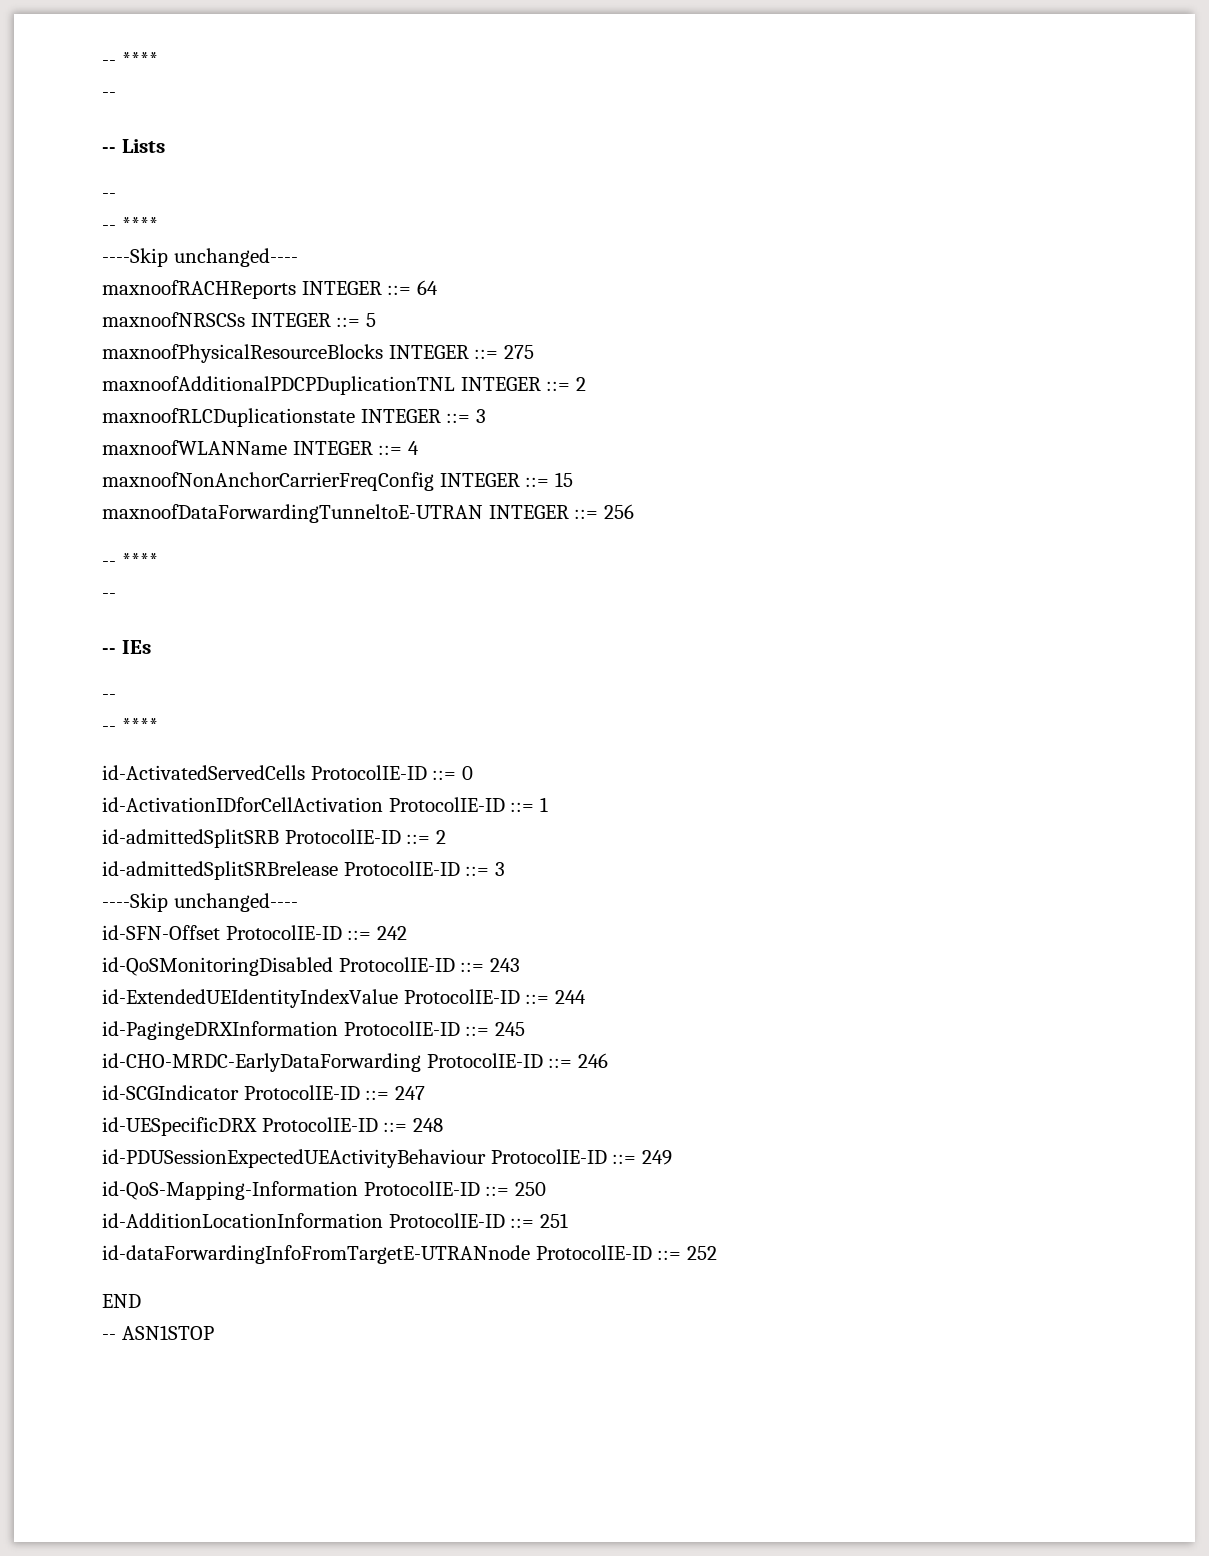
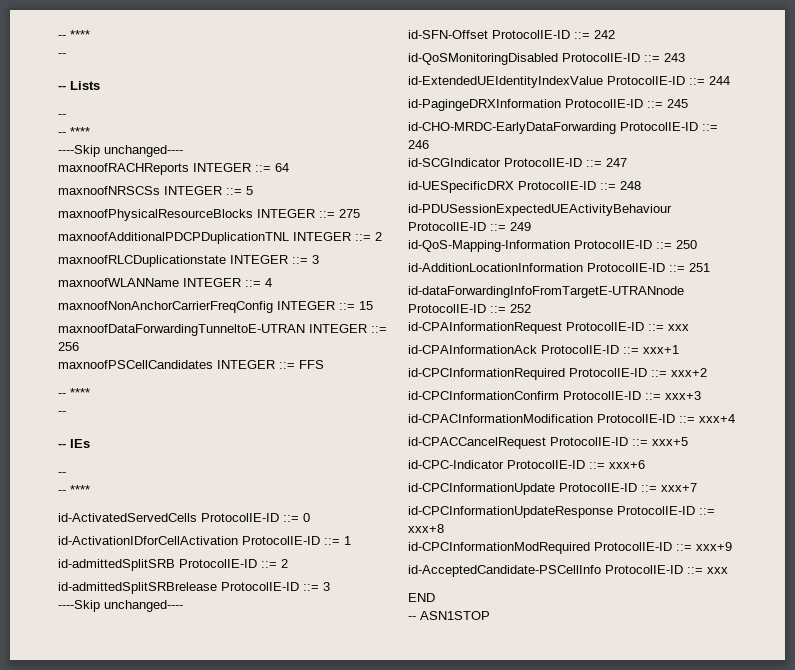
(634, 511) none -> [58,360,324,369] // maxnoofPSCellCandidates INTEGER ::= FFS
(717, 1253) none -> [408,322,689,334] [408,345,679,354] [408,368,707,380] [408,391,701,400] [408,414,735,423] [408,437,688,449] [408,460,645,469] [408,483,697,495] [408,506,715,518] [408,524,444,533] [408,542,732,554] [408,565,728,577] // id-CPAInformationRequest ProtocolIE-ID ::= xxx // id-CPAInformationAck ProtocolIE-ID ::= xxx+1 // id-CPCInformationRequired ProtocolIE-ID ::= xxx+2 // id-CPCInformationConfirm ProtocolIE-ID ::= xxx+3 // id-CPACInformationModification ProtocolIE-ID ::= xxx+4 // id-CPACCancelRequest ProtocolIE-ID ::= xxx+5 // id-CPC-Indicator ProtocolIE-ID ::= xxx+6 // id-CPCInformationUpdate ProtocolIE-ID ::= xxx+7 // id-CPCInformationUpdateResponse ProtocolIE-ID ::= xxx+8 // id-CPCInformationModRequired ProtocolIE-ID ::= xxx+9 // id-AcceptedCandidate-PSCellInfo ProtocolIE-ID ::= xxx

